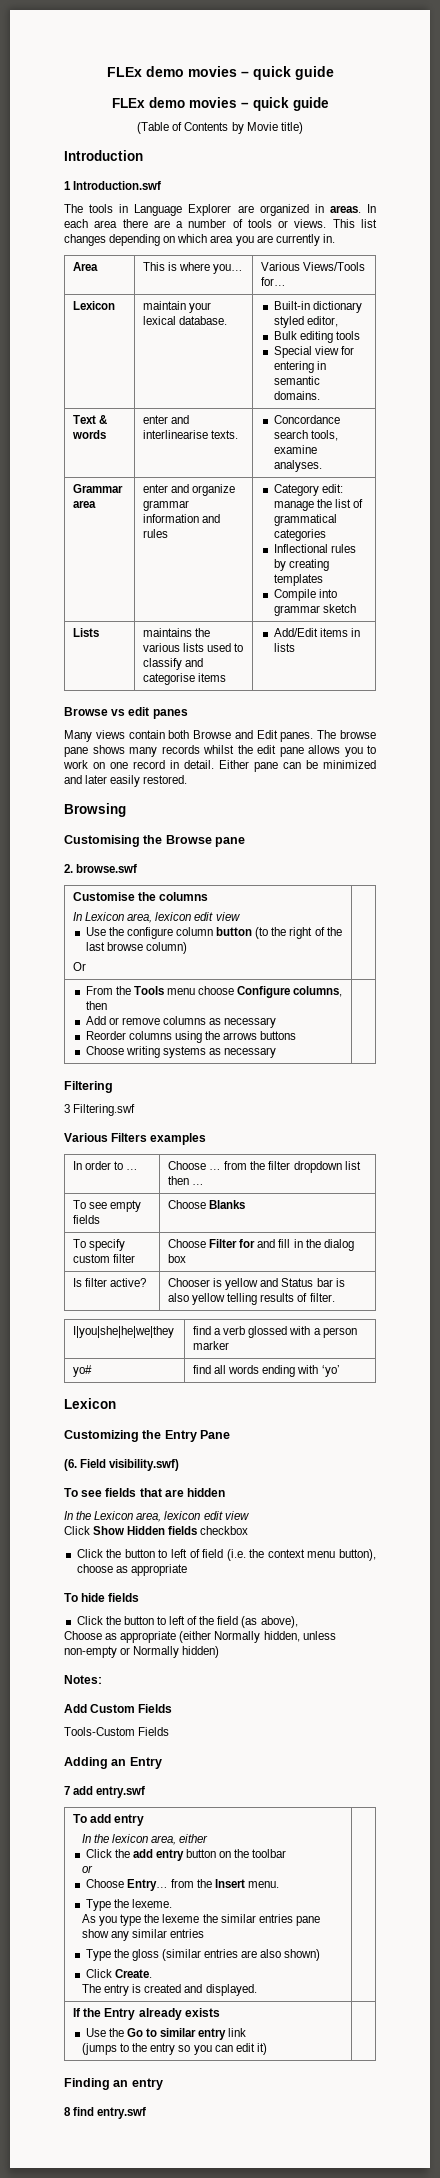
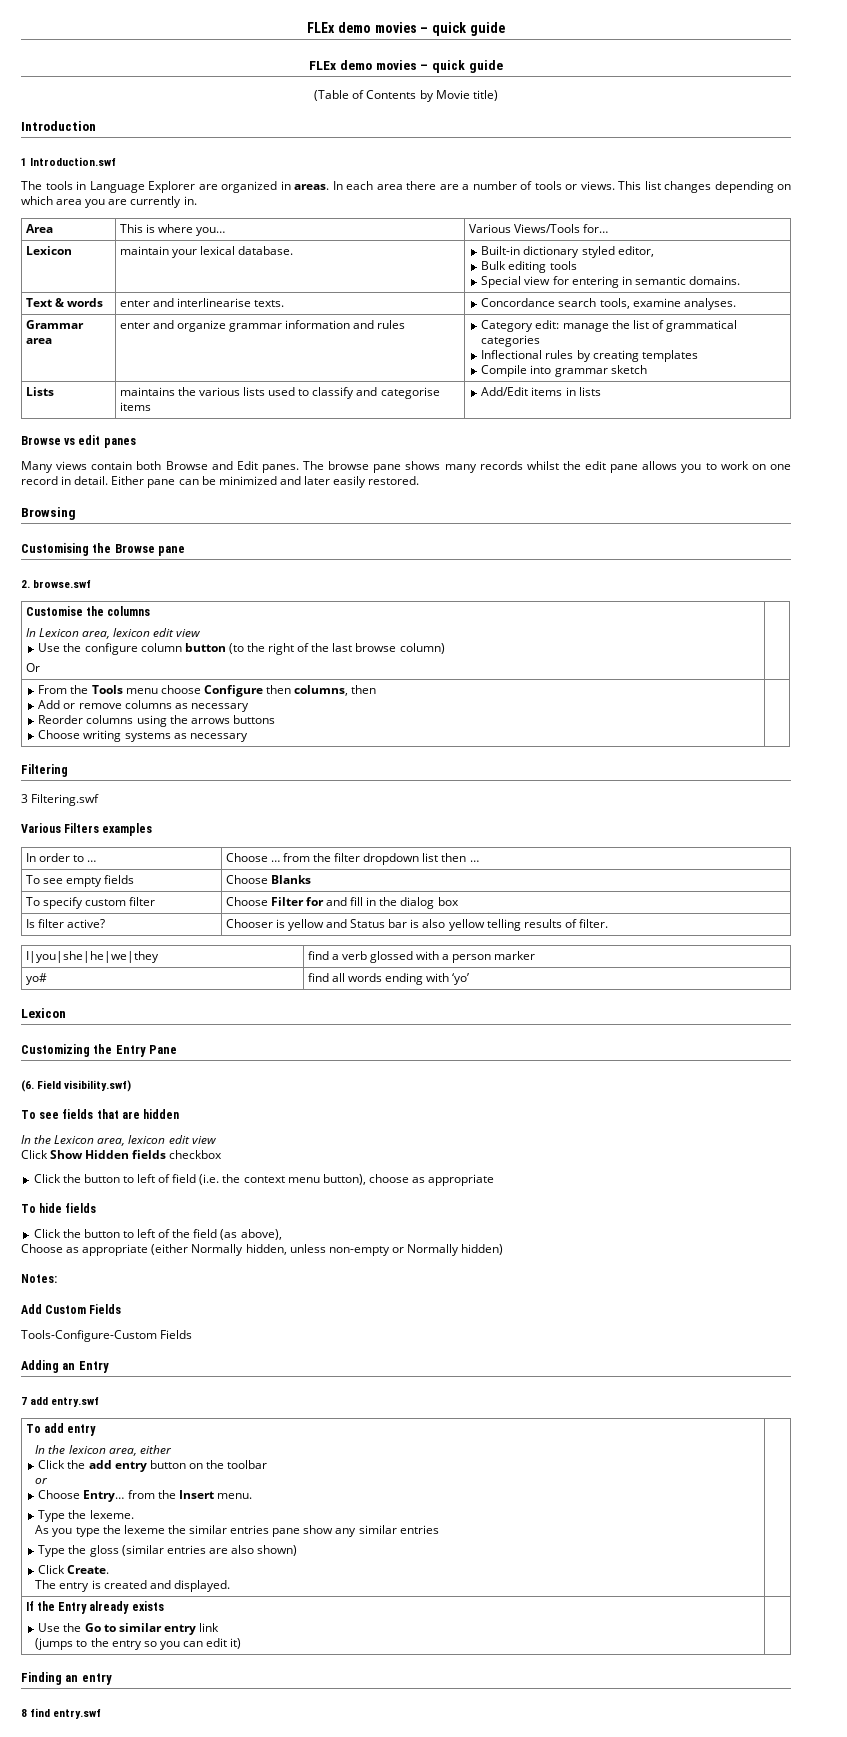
(291, 992) none -> [265,685,291,694] then
[64,1727,135,1736] Tools-Custom -> [21,1330,157,1342] Tools-Configure-Custom

